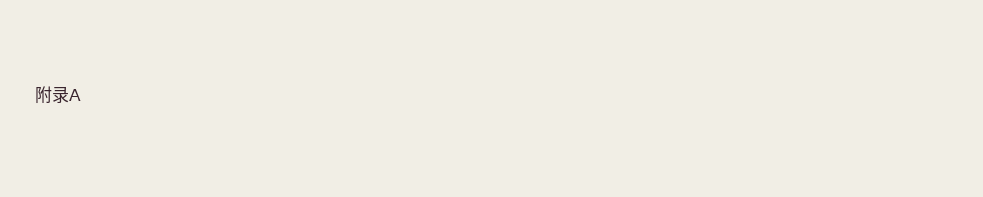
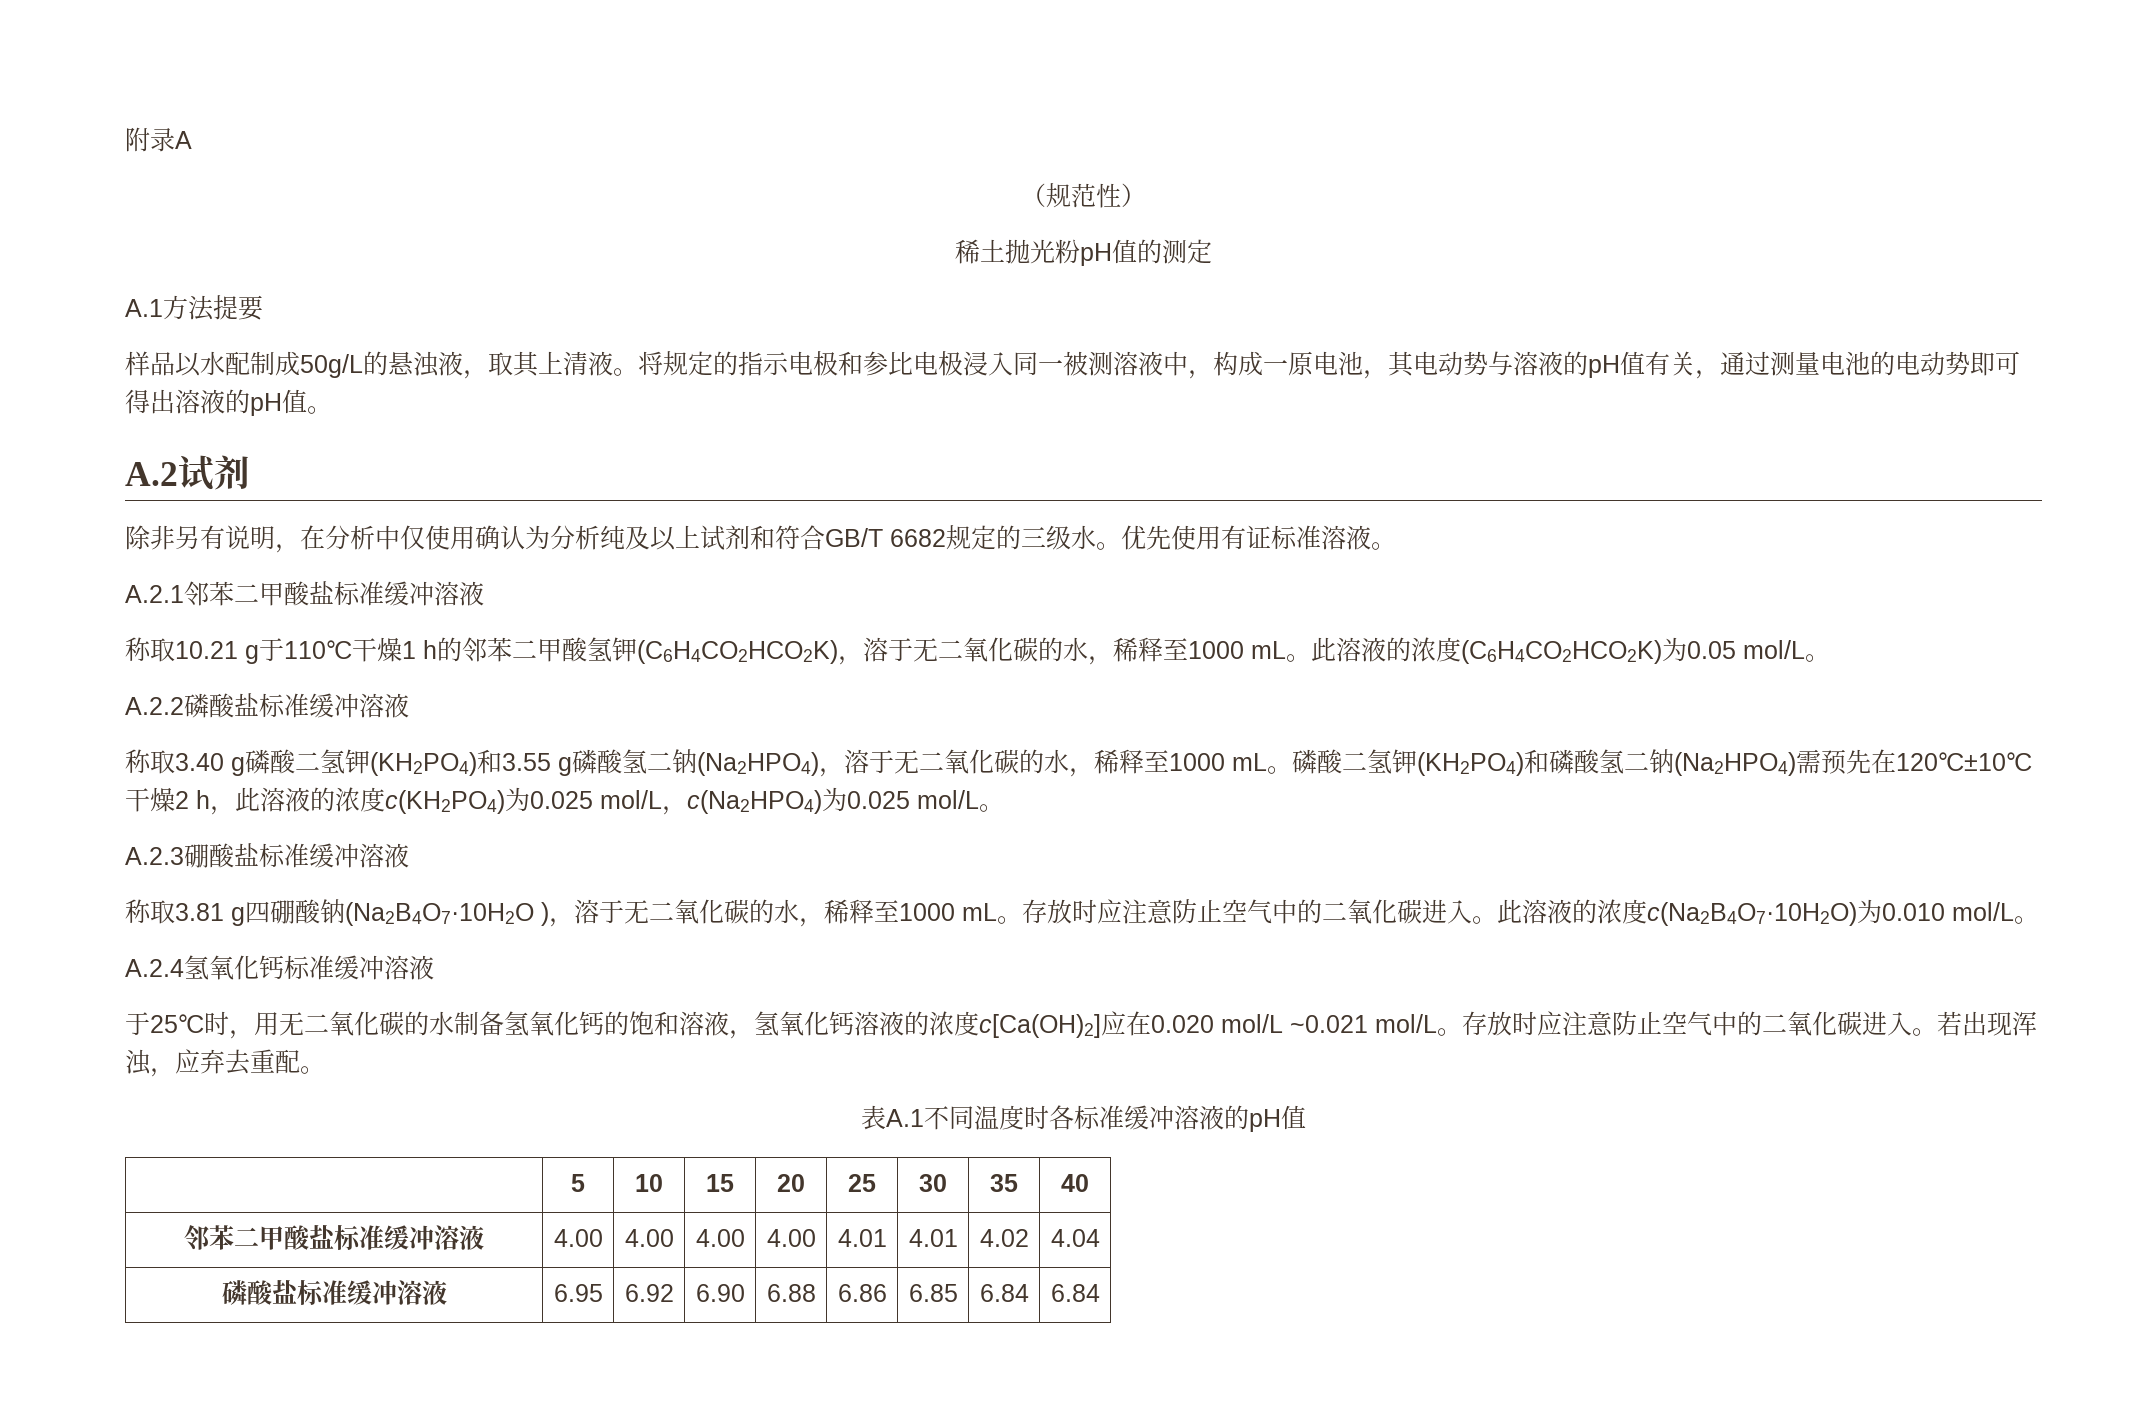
(81, 95) none -> [1021,183,1146,208] [955,239,1212,266] [125,295,263,321] [125,351,2020,379] [125,389,332,416] [125,455,250,491] [125,525,1396,553] [125,581,484,606] [125,637,1830,665] [125,693,409,718] [125,749,2032,777] [125,787,1004,815] [125,843,409,868] [125,899,2039,927] [125,955,434,980] [125,1011,2037,1039] [125,1049,325,1077] [861,1105,1306,1132] [571,1174,585,1192] [635,1174,663,1192] [706,1174,734,1192] [777,1174,805,1192] [848,1174,876,1192] [919,1174,947,1192] [990,1174,1018,1192] [1061,1174,1089,1192] [184,1225,484,1251] [553,1229,603,1247] [624,1229,674,1247] [695,1229,745,1247] [766,1229,816,1247] [837,1229,887,1247] [908,1229,958,1247] [979,1229,1029,1247] [1050,1229,1100,1247] [221,1280,447,1306] [553,1284,603,1302] [624,1284,674,1302] [695,1284,745,1302] [766,1284,816,1302] [837,1284,887,1302] [908,1284,958,1302] [979,1284,1029,1302] [1050,1284,1100,1302] // （规范性） // 稀土抛光粉pH值的测定 // A.1方法提要 // 样品以水配制成50g/L的悬浊液，取其上清液。将规定的指示电极和参比电极浸入同一被测溶液中，构成一原电池，其电动势与溶液的pH值有关，通过测量电池的电动势即可得出溶液的pH值。 // A.2试剂 // 除非另有说明，在分析中仅使用确认为分析纯及以上试剂和符合GB/T 6682规定的三级水。优先使用有证标准溶液。 // A.2.1邻苯二甲酸盐标准缓冲溶液 // 称取10.21 g于110℃干燥1 h的邻苯二甲酸氢钾(C6H4CO2HCO2K)，溶于无二氧化碳的水，稀释至1000 mL。此溶液的浓度(C6H4CO2HCO2K)为0.05 mol/L。 // A.2.2磷酸盐标准缓冲溶液 // 称取3.40 g磷酸二氢钾(KH2PO4)和3.55 g磷酸氢二钠(Na2HPO4)，溶于无二氧化碳的水，稀释至1000 mL。磷酸二氢钾(KH2PO4)和磷酸氢二钠(Na2HPO4)需预先在120℃±10℃干燥2 h，此溶液的浓度c(KH2PO4)为0.025 mol/L，c(Na2HPO4)为0.025 mol/L。 // A.2.3硼酸盐标准缓冲溶液 // 称取3.81 g四硼酸钠(Na2B4O7·10H2O )，溶于无二氧化碳的水，稀释至1000 mL。存放时应注意防止空气中的二氧化碳进入。此溶液的浓度c(Na2B4O7·10H2O)为0.010 mol/L。 // A.2.4氢氧化钙标准缓冲溶液 // 于25℃时，用无二氧化碳的水制备氢氧化钙的饱和溶液，氢氧化钙溶液的浓度c[Ca(OH)2]应在0.020 mol/L ~0.021 mol/L。存放时应注意防止空气中的二氧化碳进入。若出现浑浊，应弃去重配。 // 表A.1不同温度时各标准缓冲溶液的pH值 // | 5 | 10 | 15 | 20 | 25 | 30 | 35 | 40 // 邻苯二甲酸盐标准缓冲溶液 | 4.00 | 4.00 | 4.00 | 4.00 | 4.01 | 4.01 | 4.02 | 4.04 // 磷酸盐标准缓冲溶液 | 6.95 | 6.92 | 6.90 | 6.88 | 6.86 | 6.85 | 6.84 | 6.84

